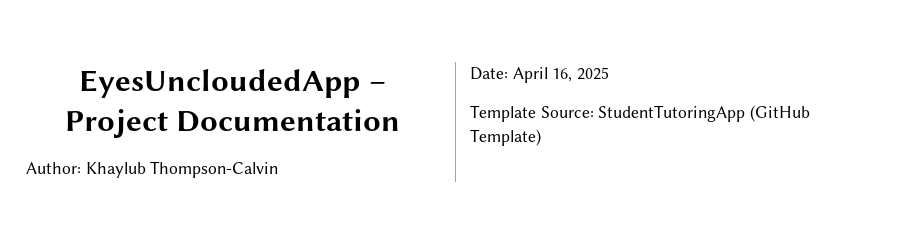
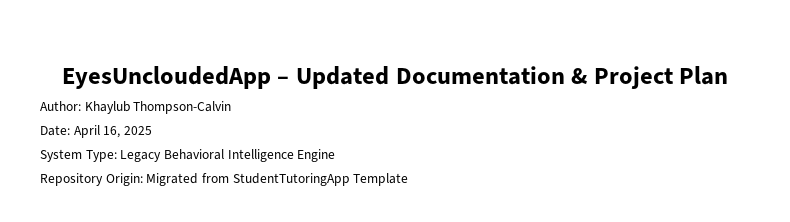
[64,109,401,138] Project Documentation -> [295,66,729,89] Updated Documentation & Project Plan
[470,105,811,122] [470,129,541,146] Template Source: StudentTutoringApp (GitHub Template) -> [40,149,336,162] [40,173,409,186] System Type: Legacy Behavioral Intelligence Engine // Repository Origin: Migrated from StudentTutoringApp Template

